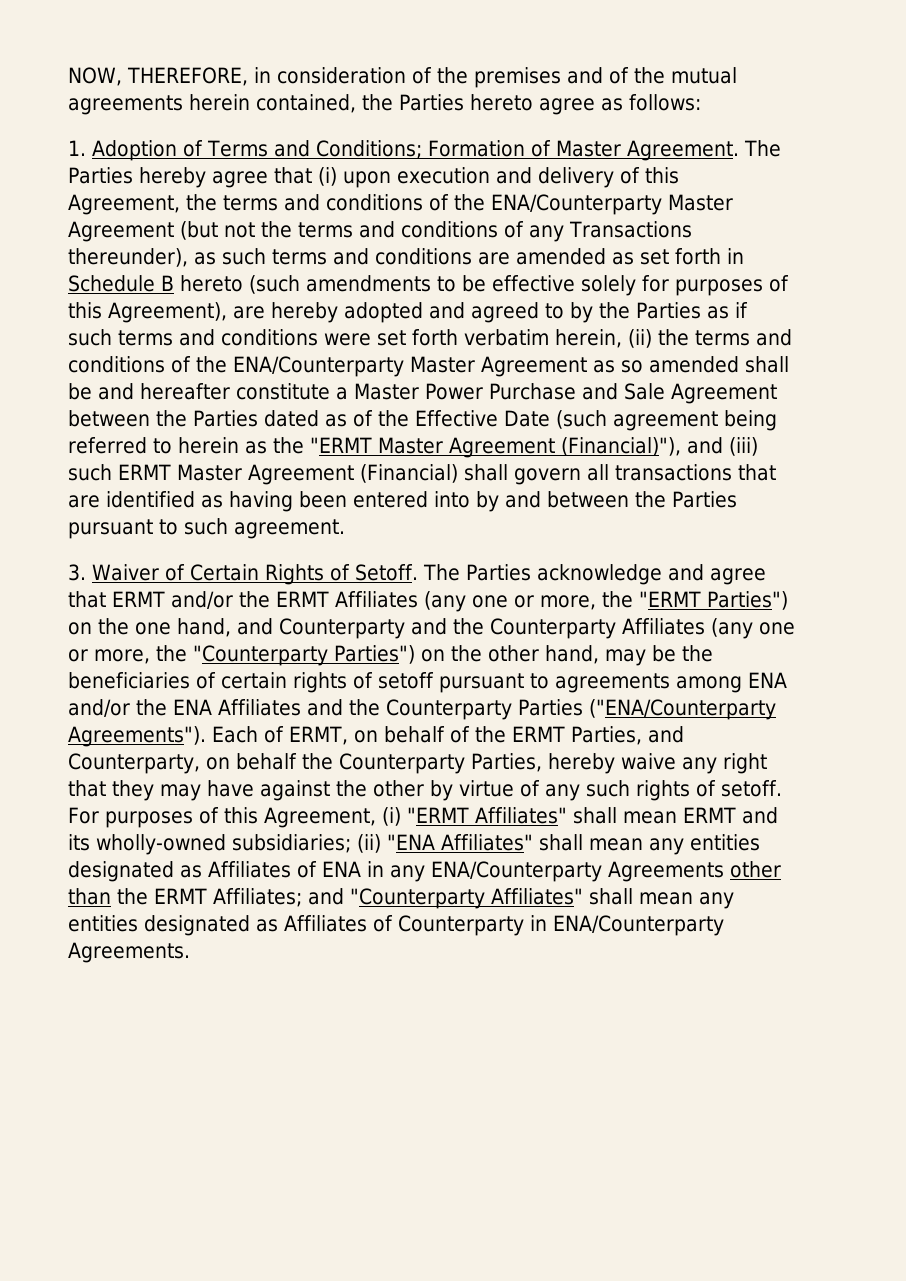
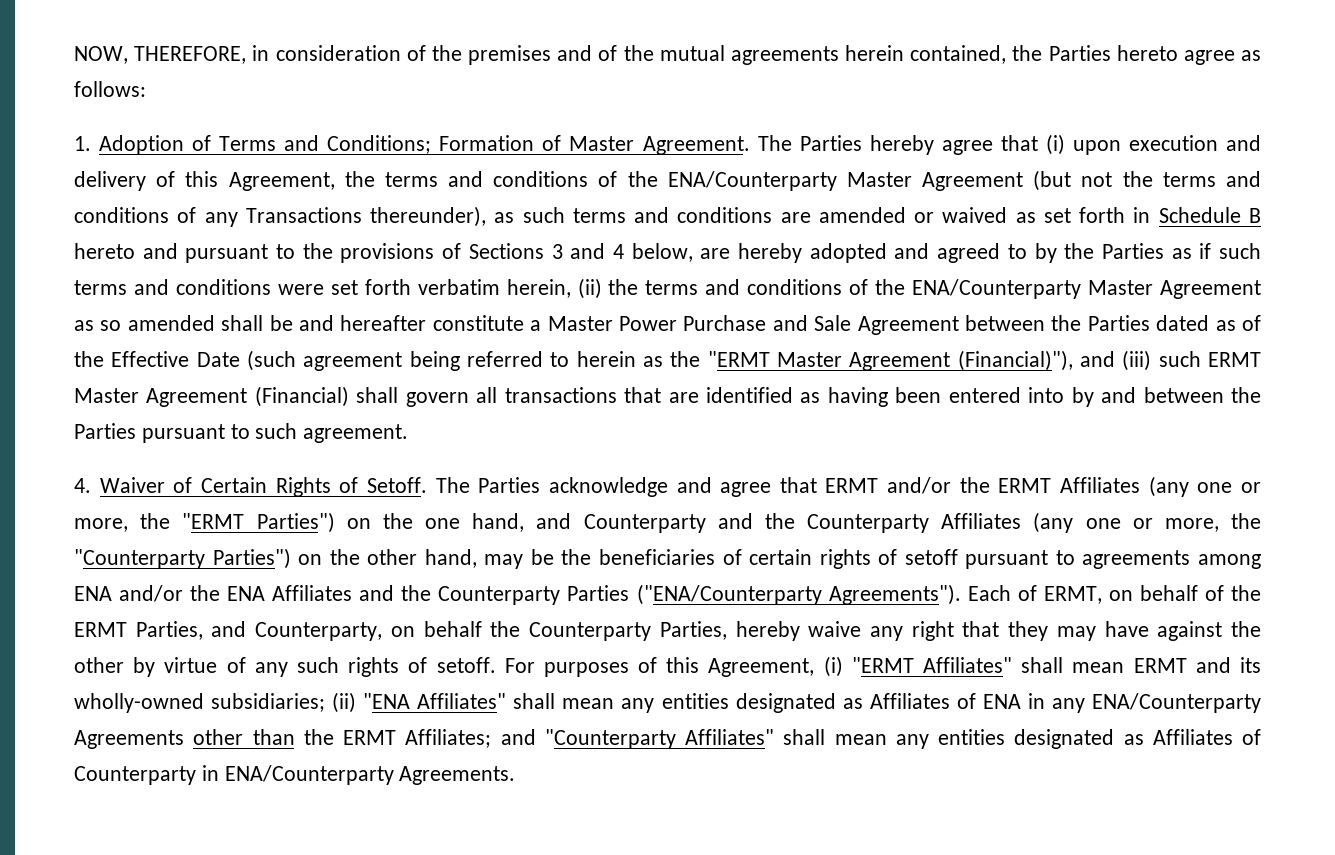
(606, 256) none -> [914,207,1008,223] or waived
[249,275,789,296] [68,302,227,323] (such amendments to be effective solely for purposes of this Agreement), -> [142,243,693,263] and pursuant to the provisions of Sections 3 and 4 below,
[68,564,86,581] 3. -> [74,478,91,493] 4.

